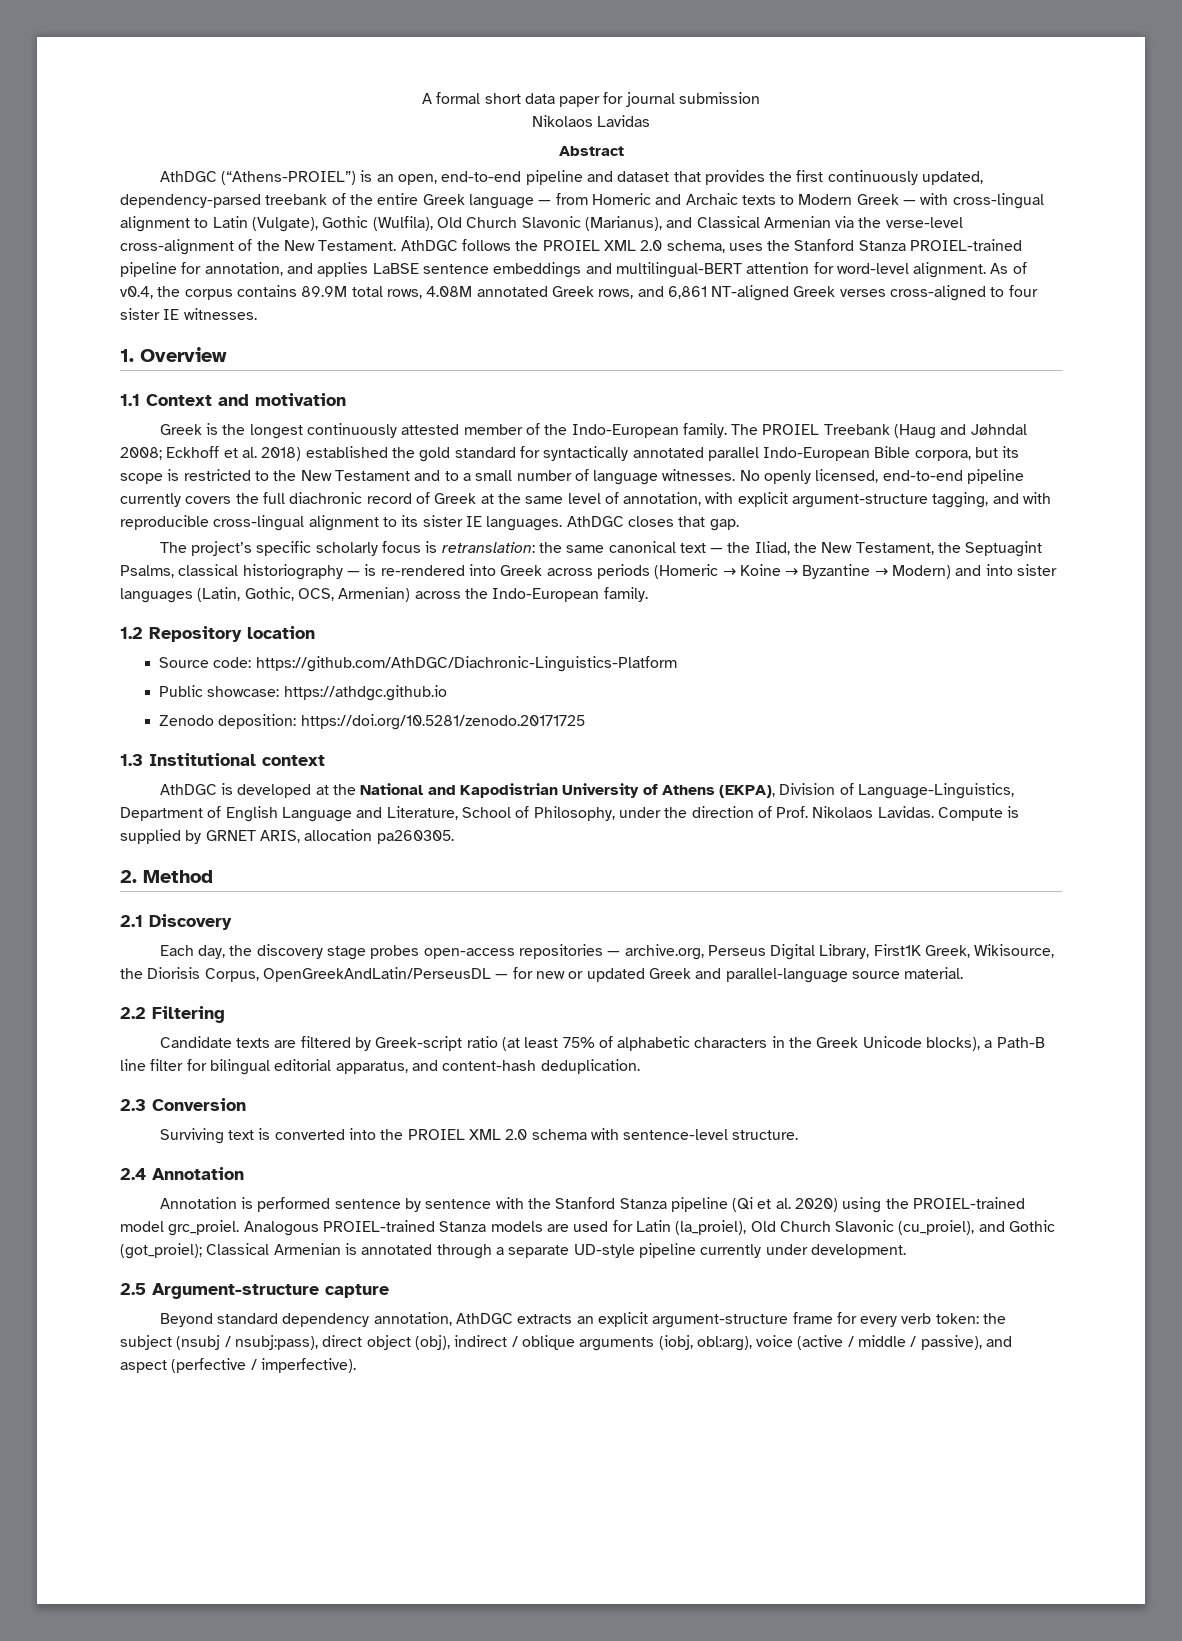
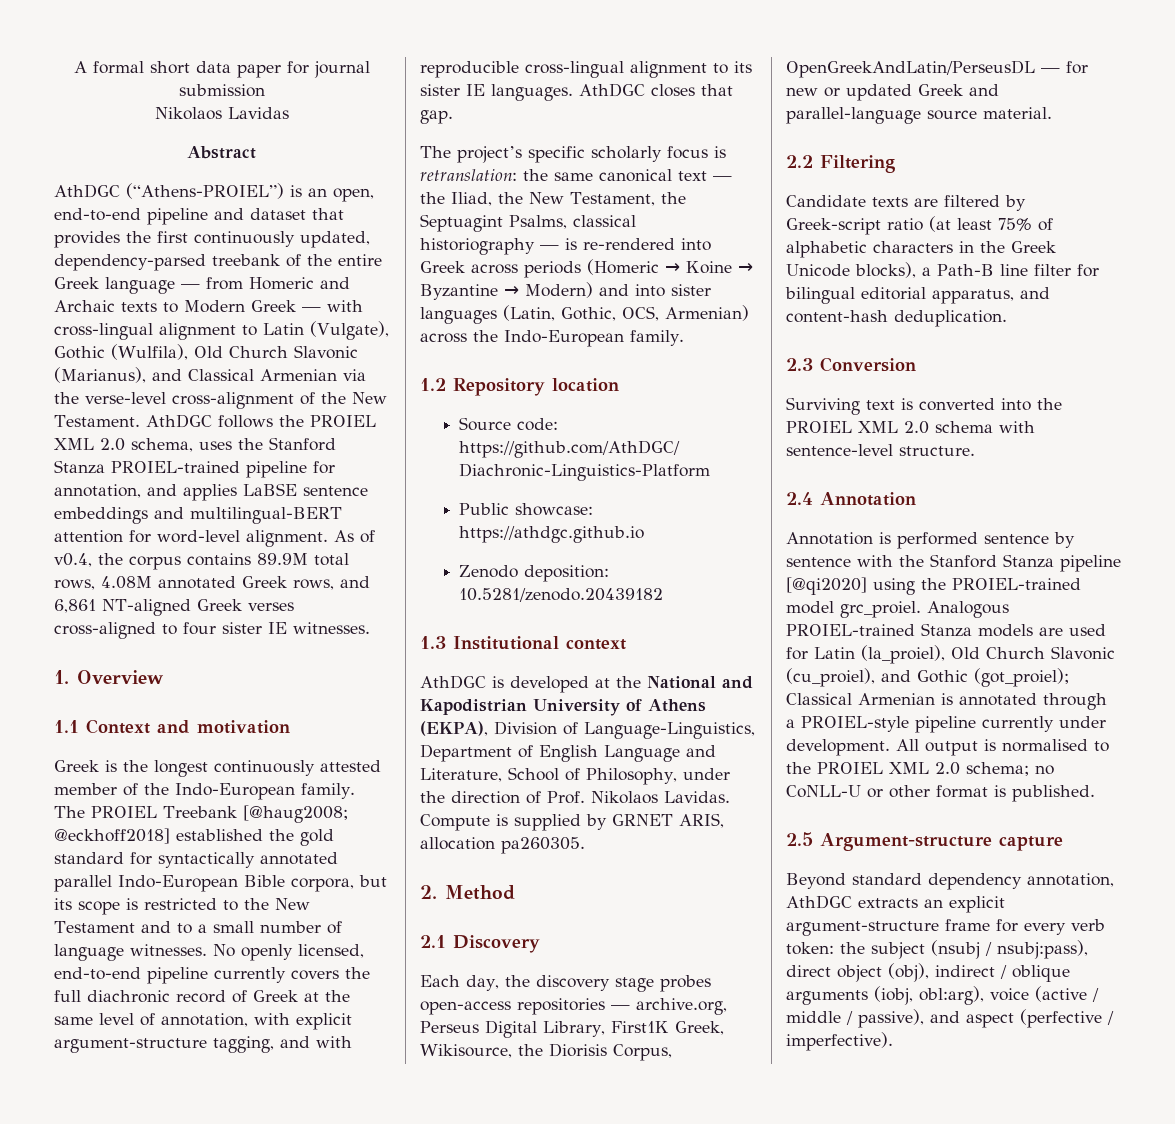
[894,424,1027,439] [120,446,302,461] (Haug and Jøhndal 2008; Eckhoff et al. 2018) -> [242,805,348,823] [54,828,170,844] [@haug2008; @eckhoff2018]
[300,714,585,730] https://doi.org/10.5281/zenodo.20171725 -> [459,588,664,602] 10.5281/zenodo.20439182
[732,1197,839,1212] (Qi et al. 2020) -> [786,577,867,595] [@qi2020]
[508,1244,635,1258] separate UD-style -> [801,716,909,732] PROIEL-style
(906, 1251) none -> [896,739,1109,756] [786,762,1054,776] [786,785,1095,802] All output is normalised to the PROIEL XML 2.0 schema; no CoNLL-U or other format is published.

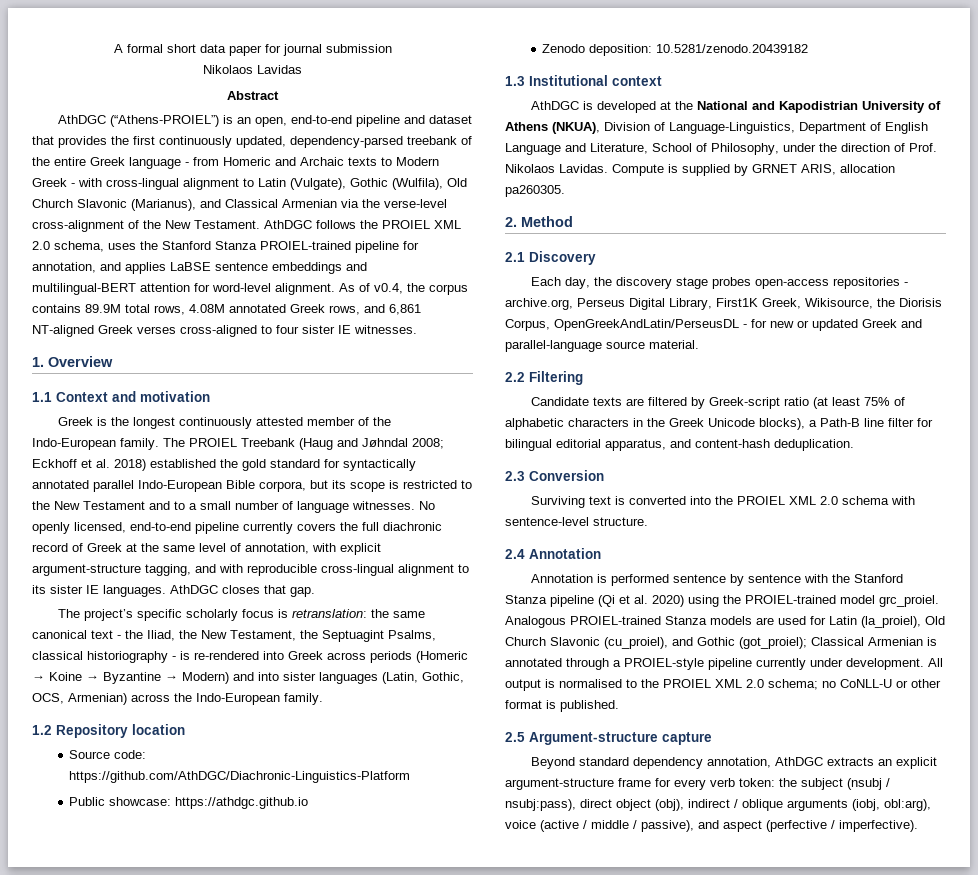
[181,284,200,289] — -> [185,162,189,166] -
[302,307,321,312] — -> [71,183,75,187] -
[242,805,348,823] [54,828,170,844] [@haug2008; @eckhoff2018] -> [299,438,444,450] [32,459,146,471] (Haug and Jøhndal 2008; Eckhoff et al. 2018)
[713,176,732,181] — -> [117,635,121,639] -
[540,245,559,250] — -> [172,656,176,660] -
[420,721,488,736] (EKPA), -> [552,122,600,134] (NKUA),
[611,1005,630,1010] — -> [904,282,909,286] -
[1041,68,1060,73] — -> [743,324,747,328] -
[786,577,867,595] [@qi2020] -> [598,595,684,607] (Qi et al. 2020)

